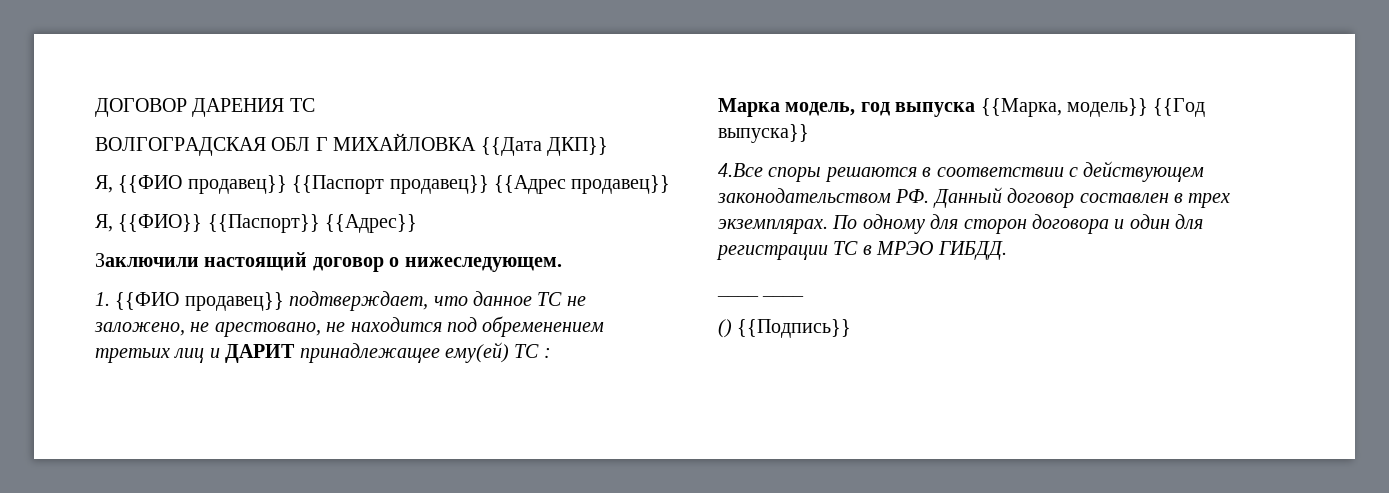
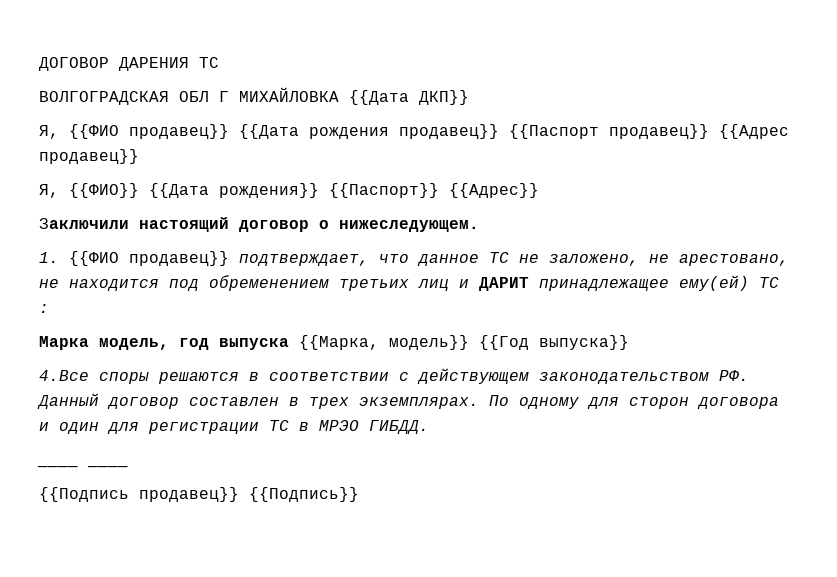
(287, 184) none -> [239,124,499,139] {{Дата рождения продавец}}
(203, 223) none -> [149,183,319,198] {{Дата рождения}}
[718,319,732,338] () -> [39,487,239,502] {{Подпись продавец}}

